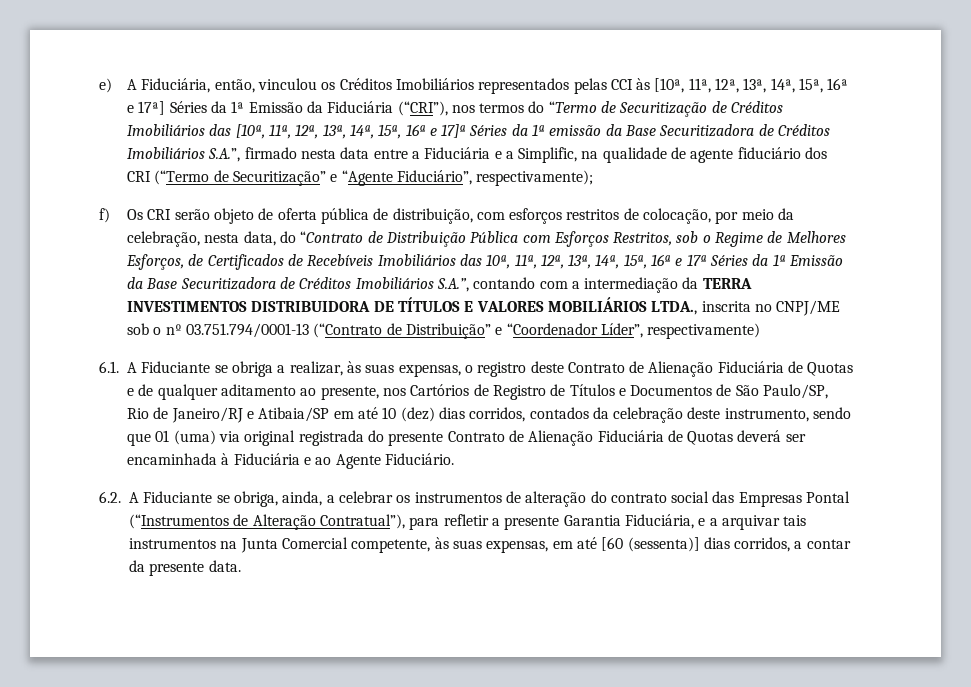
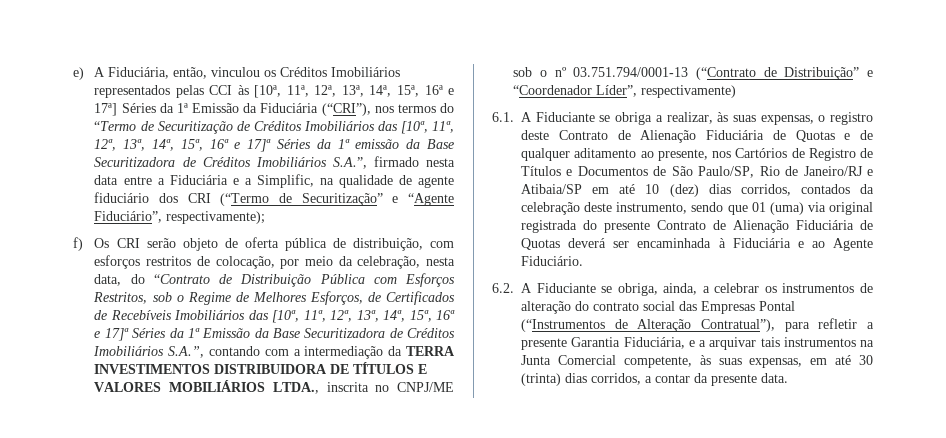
[486,254,707,269] 10ª, 11ª, 12ª, 13ª, 14ª, 15ª, 16ª e 17ª -> [272,310,455,323] [94,328,129,341] [10ª, 11ª, 12ª, 13ª, 14ª, 15ª, 16ª e 17]ª
[601,537,700,552] [60 (sessenta)] -> [859,355,873,365] [521,373,561,386] 30 (trinta)

